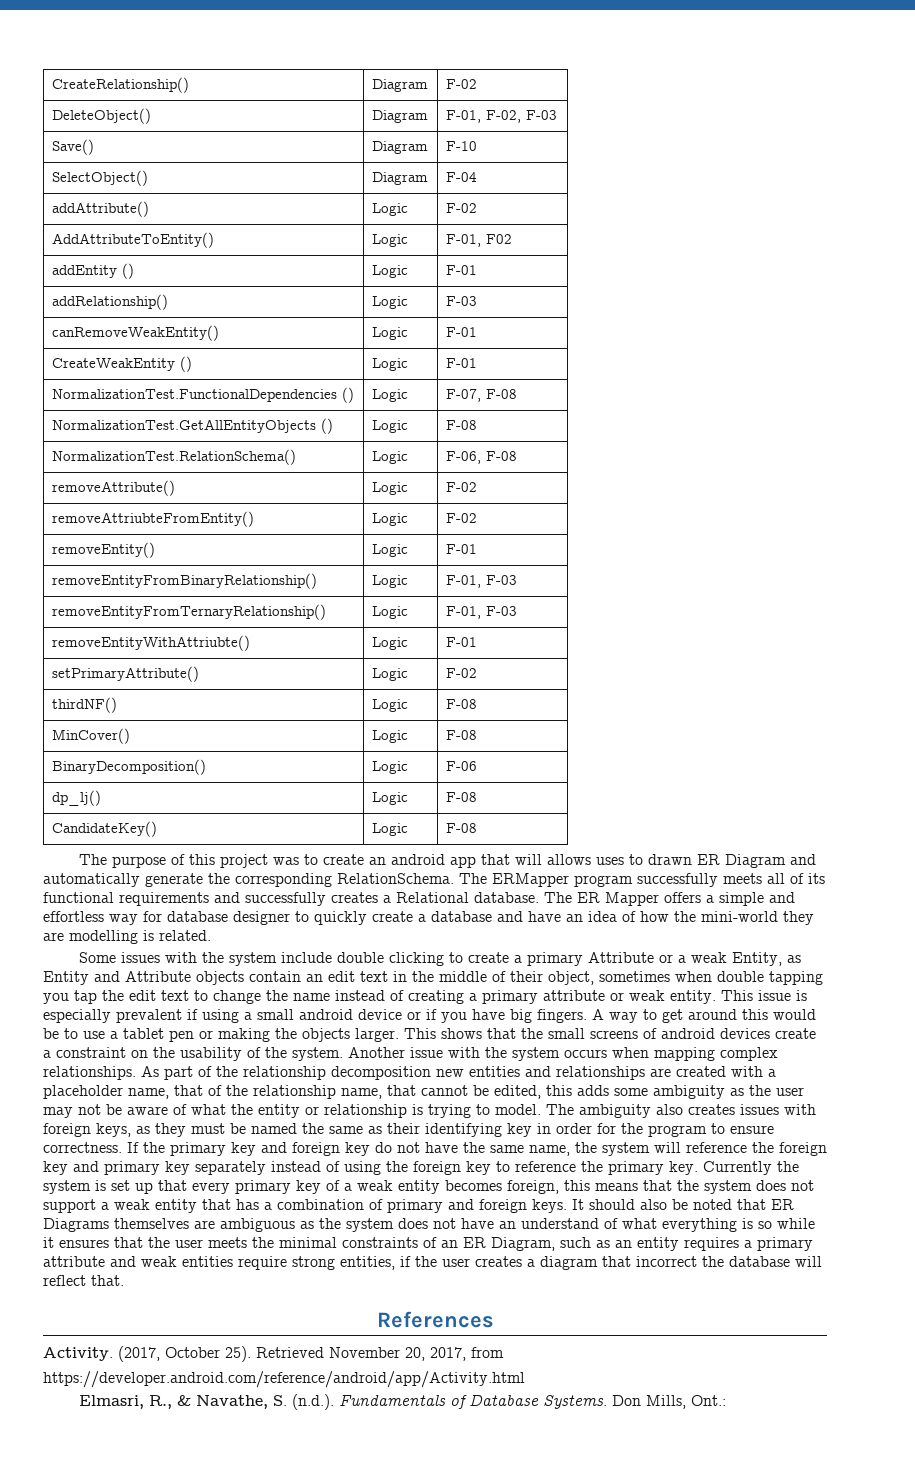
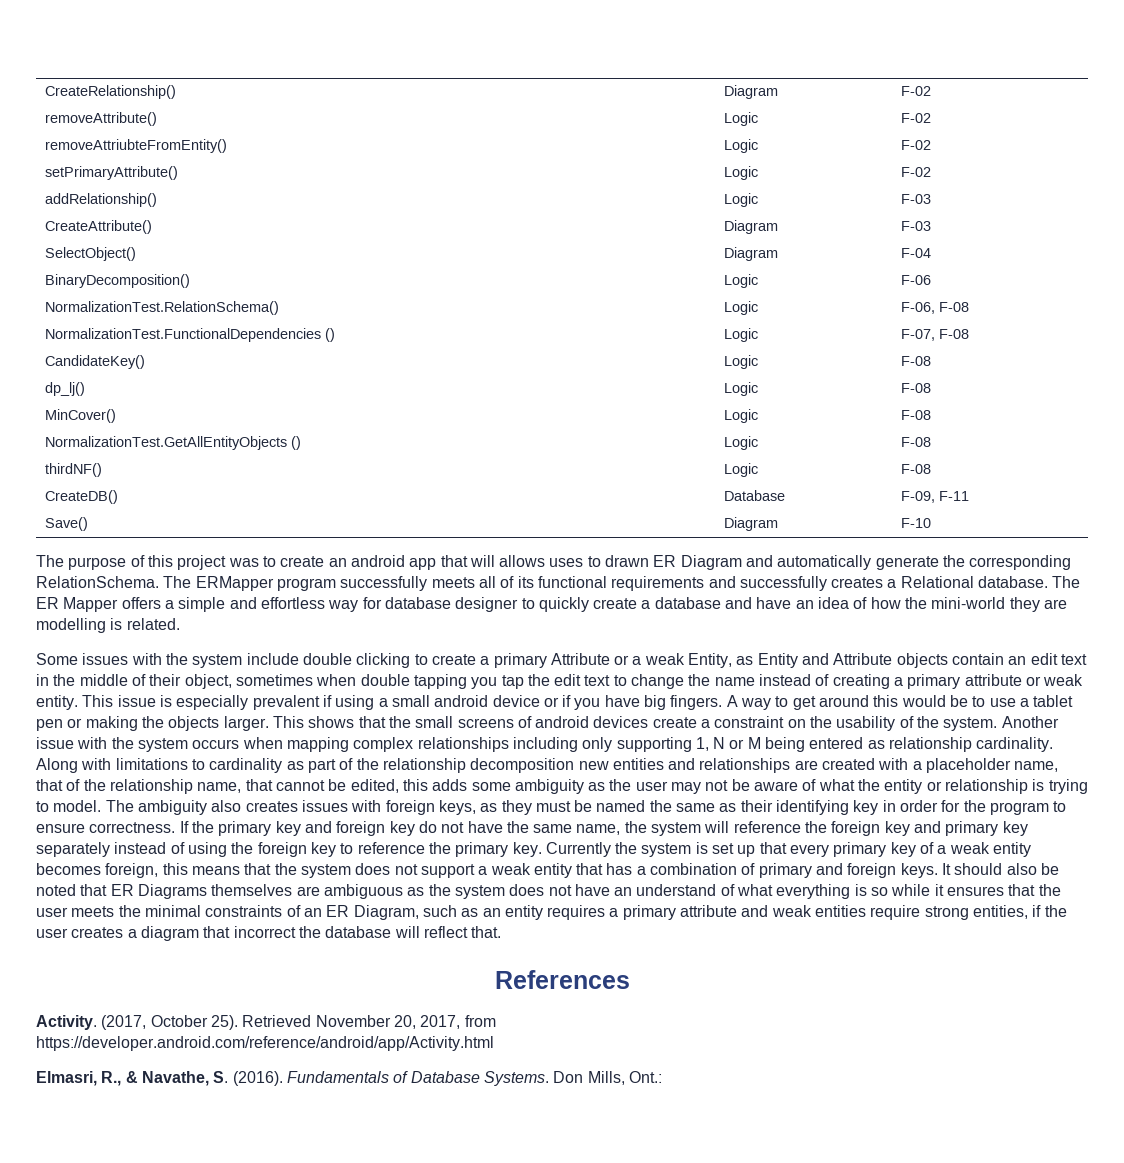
[51,108,151,124] [371,110,428,123] [445,110,557,123] [51,139,94,155] [371,141,428,154] [445,141,477,151] [51,170,148,186] [371,172,428,185] [445,172,477,182] [51,201,149,217] [371,203,408,216] [445,203,477,213] [51,232,214,248] [371,234,408,247] [445,234,512,247] [51,263,134,279] [371,265,408,278] [445,265,477,275] [51,294,168,310] [371,296,408,309] [445,296,477,306] [51,325,219,341] [371,327,408,340] [445,327,477,337] [51,356,192,372] [371,358,408,371] [445,358,477,368] [51,387,354,403] [371,389,408,402] [445,389,517,402] [51,418,333,434] [371,420,408,433] [445,420,477,430] [51,449,296,465] [371,451,408,464] [445,451,517,464] // DeleteObject() | Diagram | F-01, F-02, F-03 // Save() | Diagram | F-10 // SelectObject() | Diagram | F-04 // addAttribute() | Logic | F-02 // AddAttributeToEntity() | Logic | F-01, F02 // addEntity () | Logic | F-01 // addRelationship() | Logic | F-03 // canRemoveWeakEntity() | Logic | F-01 // CreateWeakEntity () | Logic | F-01 // NormalizationTest.FunctionalDependencies () | Logic | F-07, F-08 // NormalizationTest.GetAllEntityObjects () | Logic | F-08 // NormalizationTest.RelationSchema() | Logic | F-06, F-08 -> (932, 91) none
[51,542,155,558] [371,544,408,557] [445,544,477,554] [51,573,317,589] [371,575,408,588] [445,575,517,588] [51,604,326,620] [371,606,408,619] [445,606,517,619] [51,635,250,651] [371,637,408,650] [445,637,477,647] [51,666,199,682] [371,668,408,681] [445,668,477,678] [51,697,117,713] removeEntity() | Logic | F-01 // removeEntityFromBinaryRelationship() | Logic | F-01, F-03 // removeEntityFromTernaryRelationship() | Logic | F-01, F-03 // removeEntityWithAttriubte() | Logic | F-01 // setPrimaryAttribute() | Logic | F-02 // thirdNF() -> [45,166,179,180] [724,166,759,180] [901,167,932,177] [45,193,158,207] [724,193,759,207] [901,194,932,204] [45,220,153,234] [724,220,779,234] [901,221,932,231] [45,247,137,261] [724,247,779,261] [901,248,932,258] [45,274,191,288] [724,274,759,288] [901,275,932,285] [45,301,280,315] [724,301,759,315] [901,302,970,314] [45,328,336,342] [724,328,759,342] [901,329,970,341] [45,355,146,369] [724,355,759,369] [901,356,932,366] [45,382,86,396] setPrimaryAttribute() | Logic | F-02 // addRelationship() | Logic | F-03 // CreateAttribute() | Diagram | F-03 // SelectObject() | Diagram | F-04 // BinaryDecomposition() | Logic | F-06 // NormalizationTest.RelationSchema() | Logic | F-06, F-08 // NormalizationTest.FunctionalDependencies () | Logic | F-07, F-08 // CandidateKey() | Logic | F-08 // dp_lj()
[51,759,206,775] [371,761,408,774] [445,761,477,771] [51,790,101,806] [371,792,408,805] [445,792,477,802] [51,821,157,837] [371,823,408,836] [445,823,477,833] BinaryDecomposition() | Logic | F-06 // dp_lj() | Logic | F-08 // CandidateKey() | Logic | F-08 -> [45,436,302,450] [724,436,759,450] [901,437,932,447] [45,463,103,477] [724,463,759,477] [901,464,932,474] [45,490,119,504] [724,490,786,501] [901,491,970,503] [45,517,89,531] [724,517,779,531] [901,518,932,528] NormalizationTest.GetAllEntityObjects () | Logic | F-08 // thirdNF() | Logic | F-08 // CreateDB() | Database | F-09, F-11 // Save() | Diagram | F-10
[43,1066,159,1080] relationships. As -> [417,737,1054,752] [36,758,304,773] relationships including only supporting 1, N or M being entered as relationship cardinality. Along with limitations to cardinality as
[292,1394,335,1410] (n.d.). -> [232,1071,283,1086] (2016).

